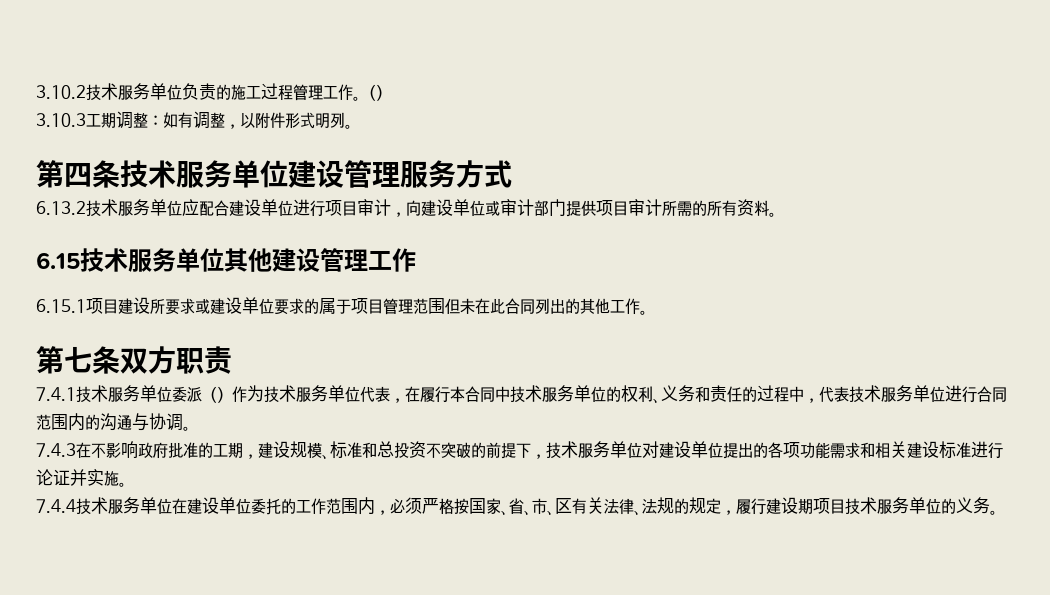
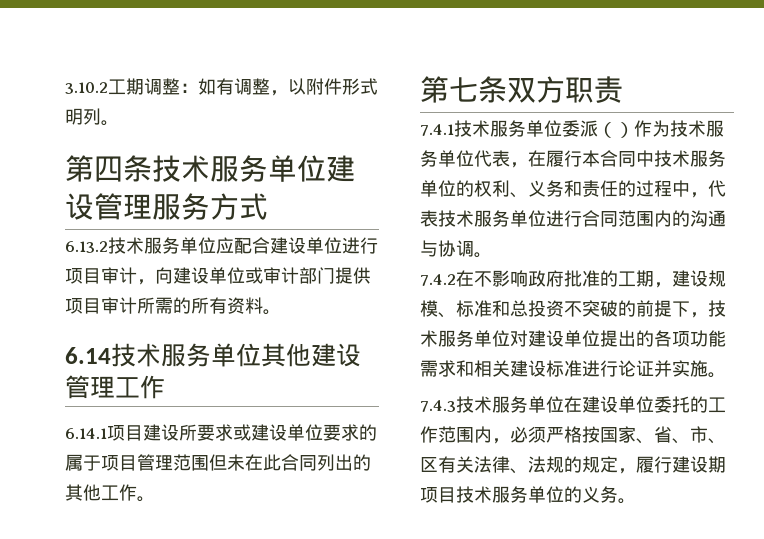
[86,83,391,101] [36,113,86,127] 技术服务单位负责的施工过程管理工作。（） // 3.10.3 -> (108, 88) none
[36,252,80,269] 6.15 -> [65,347,111,364] 6.14
[36,299,86,313] 6.15.1 -> [65,428,107,439] 6.14.1
[36,443,76,457] 7.4.3 -> [420,274,456,286] 7.4.2
[36,499,76,513] 7.4.4 -> [420,400,456,412] 7.4.3

